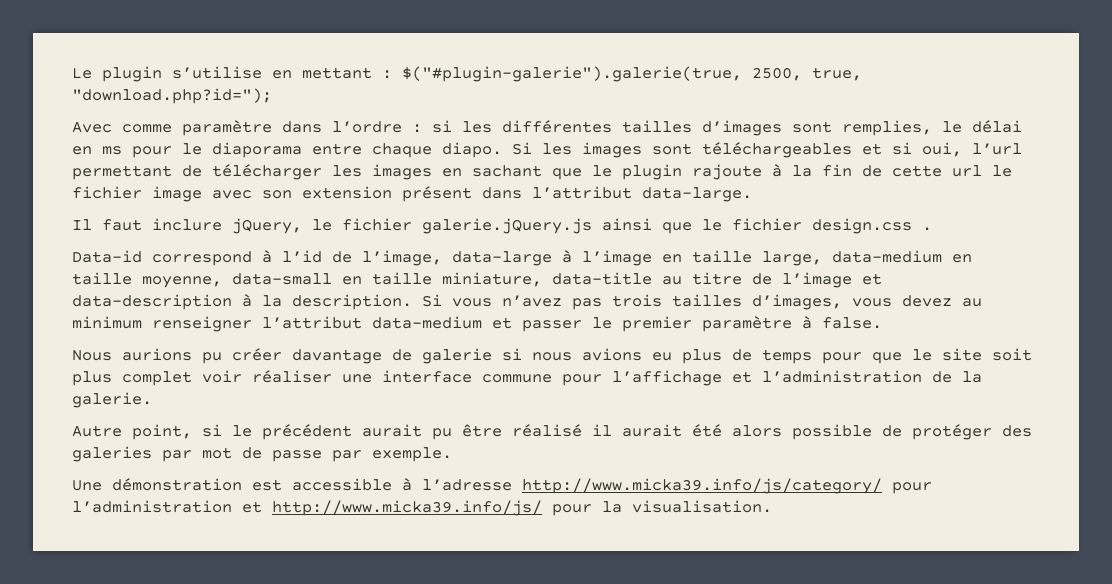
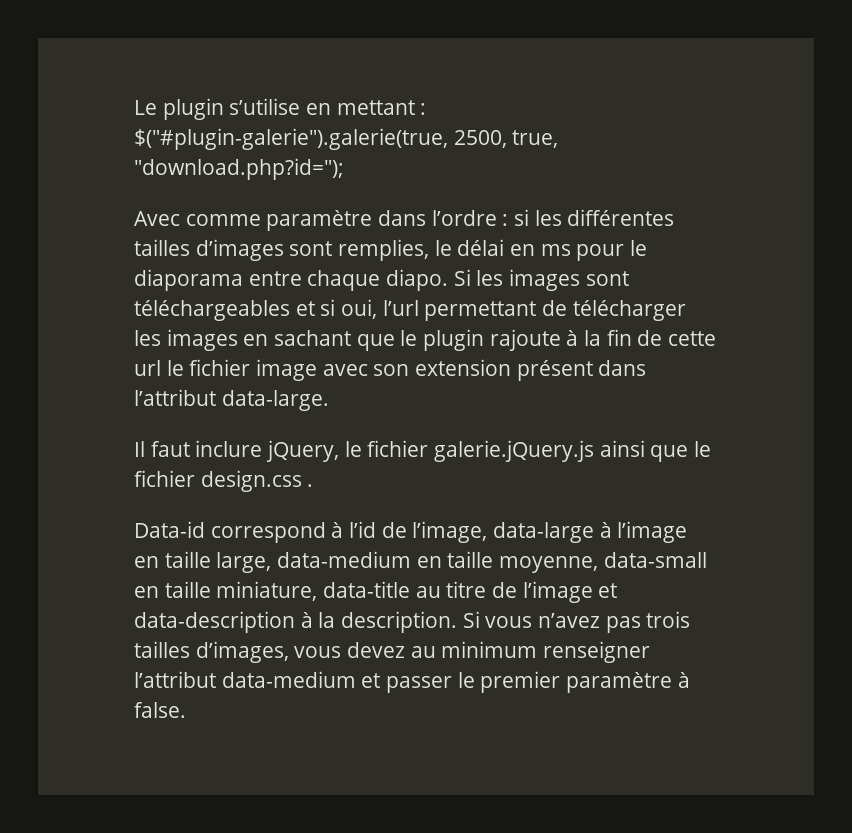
[72,348,1032,364] [72,370,982,386] [72,392,152,408] [72,424,1032,440] [72,446,452,462] [72,478,932,494] [72,500,772,516] // Nous aurions pu créer davantage de galerie si nous avions eu plus de temps pour que le site soit plus complet voir réaliser une interface commune pour l’affichage et l’administration de la galerie. // Autre point, si le précédent aurait pu être réalisé il aurait été alors possible de protéger des galeries par mot de passe par exemple. // Une démonstration est accessible à l’adresse http://www.micka39.info/js/category/ pour l’administration et http://www.micka39.info/js/ pour la visualisation. -> (186, 710) none

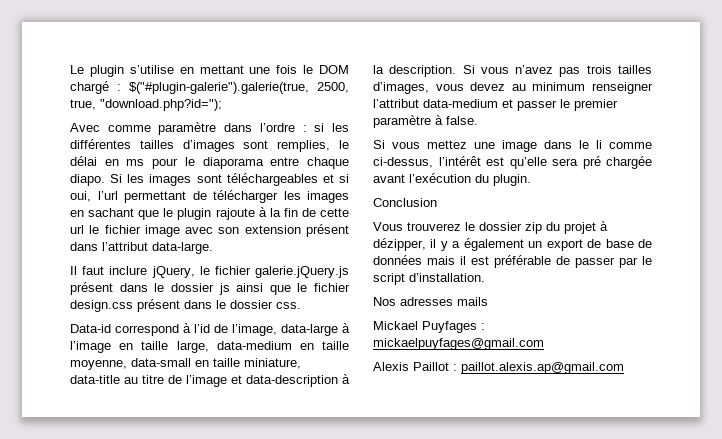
(415, 107) none -> [249,65,349,74] [70,81,109,94] une fois le DOM chargé
(595, 451) none -> [70,282,230,295] présent dans le dossier js
[307,484,314,487] . -> [137,299,301,312] présent dans le dossier css.
(186, 710) none -> [373,140,652,152] [373,156,652,169] [373,173,531,186] [373,198,437,207] [373,221,608,234] [373,238,652,251] [373,255,652,268] [373,273,485,285] [373,297,488,306] [373,321,485,333] [373,338,544,350] [373,362,624,374] // Si vous mettez une image dans le li comme ci-dessus, l’intérêt est qu’elle sera pré chargée avant l’exécution du plugin. // Conclusion // Vous trouverez le dossier zip du projet à dézipper, il y a également un export de base de données mais il est préférable de passer par le script d’installation. // Nos adresses mails // Mickael Puyfages : mickaelpuyfages@gmail.com // Alexis Paillot : paillot.alexis.ap@gmail.com

